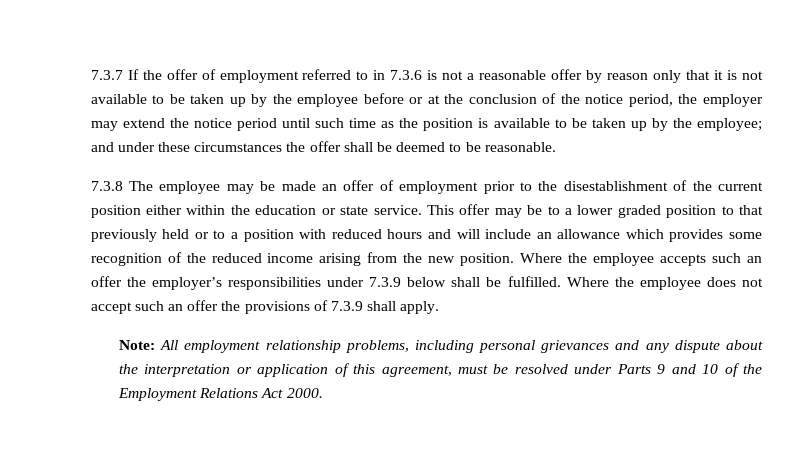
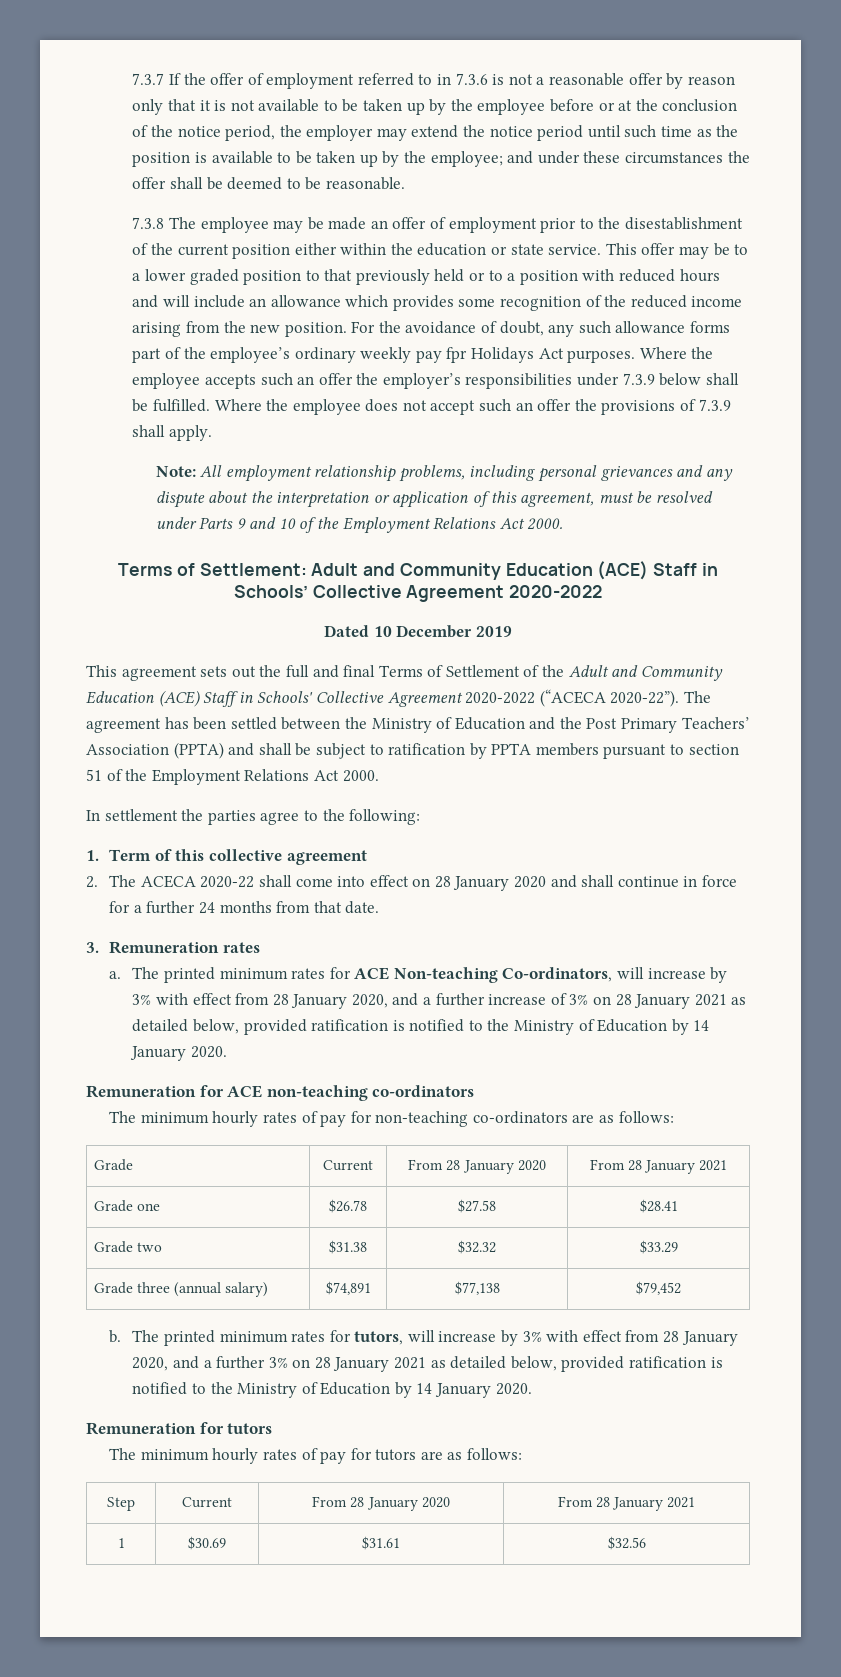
(515, 259) none -> [351,321,731,337] [132,347,636,363] For the avoidance of doubt, any such allowance forms part of the employee’s ordinary weekly pay fpr Holidays Act purposes.
(323, 393) none -> [118,561,718,580] [233,585,603,602] [324,625,512,638] [86,665,723,681] [86,689,711,707] [86,717,750,733] [86,742,739,759] [86,769,379,785] [86,809,421,825] [86,849,367,865] [86,875,738,891] [109,901,380,914] [86,941,260,954] [109,967,728,983] [132,993,747,1009] [132,1019,710,1035] [130,1046,227,1061] [86,1085,475,1101] [109,1111,674,1127] [93,1159,133,1171] [323,1160,373,1171] [408,1159,546,1174] [589,1159,728,1174] [93,1200,160,1212] [329,1199,367,1213] [458,1199,496,1213] [639,1199,678,1213] [93,1241,162,1253] [329,1240,367,1254] [458,1240,496,1254] [639,1240,678,1254] [93,1282,269,1297] [325,1281,371,1295] [454,1281,500,1295] [636,1281,681,1295] [109,1330,738,1346] [132,1356,723,1372] [132,1382,532,1398] [86,1422,273,1435] [109,1448,523,1464] [107,1497,135,1511] [182,1497,232,1508] [312,1496,450,1511] [557,1496,696,1511] [117,1538,125,1548] [188,1536,226,1550] [362,1536,400,1550] [607,1536,646,1550] // Terms of Settlement: Adult and Community Education (ACE) Staff in Schools’ Collective Agreement 2020-2022 // Dated 10 December 2019 // This agreement sets out the full and final Terms of Settlement of the Adult and Community Education (ACE) Staff in Schools' Collective Agreement 2020-2022 (“ACECA 2020-22”). The agreement has been settled between the Ministry of Education and the Post Primary Teachers’ Association (PPTA) and shall be subject to ratification by PPTA members pursuant to section 51 of the Employment Relations Act 2000. // In settlement the parties agree to the following: // 1. Term of this collective agreement // 2. The ACECA 2020-22 shall come into effect on 28 January 2020 and shall continue in force for a further 24 months from that date. // 3. Remuneration rates // a. The printed minimum rates for ACE Non-teaching Co-ordinators, will increase by 3% with effect from 28 January 2020, and a further increase of 3% on 28 January 2021 as detailed below, provided ratification is notified to the Ministry of Education by 14 January 2020. // Remuneration for ACE non-teaching co-ordinators // The minimum hourly rates of pay for non-teaching co-ordinators are as follows: // Grade | Current | From 28 January 2020 | From 28 January 2021 // Grade one | $26.78 | $27.58 | $28.41 // Grade two | $31.38 | $32.32 | $33.29 // Grade three (annual salary) | $74,891 | $77,138 | $79,452 // b. The printed minimum rates for tutors, will increase by 3% with effect from 28 January 2020, and a further 3% on 28 January 2021 as detailed below, provided ratification is notified to the Ministry of Education by 14 January 2020. // Remuneration for tutors // The minimum hourly rates of pay for tutors are as follows: // Step | Current | From 28 January 2020 | From 28 January 2021 // 1 | $30.69 | $31.61 | $32.56

